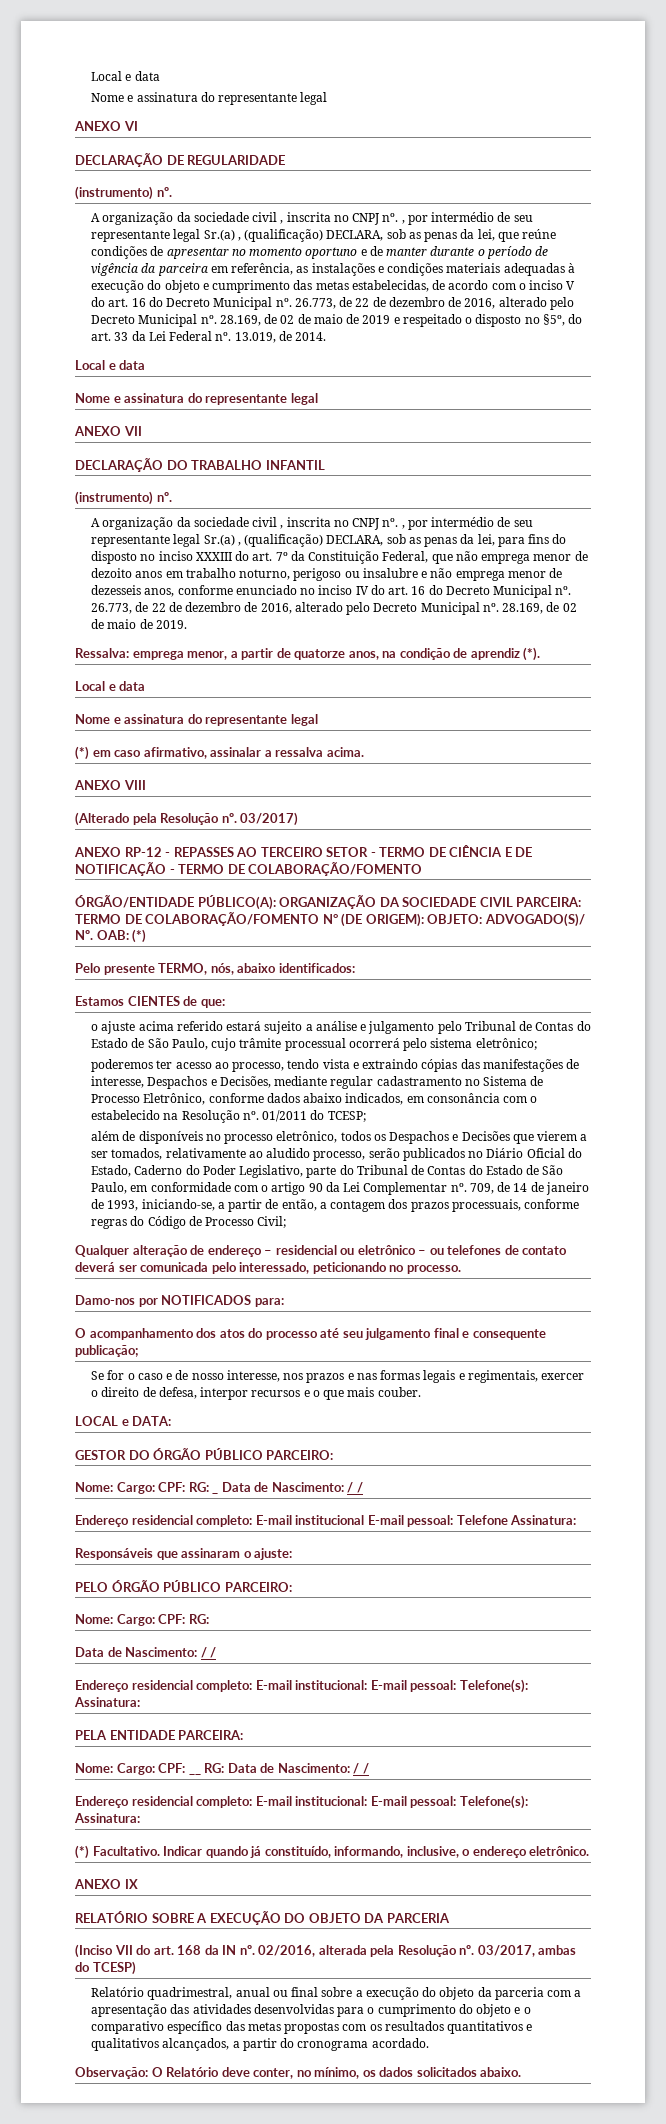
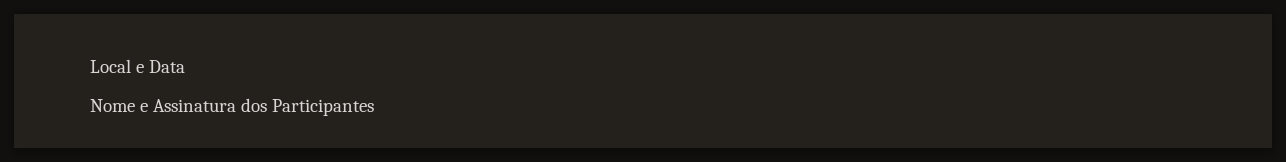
[91,71,160,81] [91,92,328,105] [74,121,138,131] [75,153,286,167] [75,186,172,200] [91,212,533,225] [91,229,557,242] [91,246,549,259] [91,263,575,276] [91,280,576,293] [91,297,574,310] [91,314,583,327] [91,331,327,343] [75,360,146,370] [75,393,318,405] [74,426,142,436] [75,458,325,472] [75,491,172,505] [91,517,533,530] [91,534,567,547] [91,551,588,564] [91,568,563,581] [91,585,572,598] [91,602,577,615] [91,619,187,629] [75,647,541,661] [75,681,146,691] [75,714,318,726] [75,746,364,760] [74,780,146,790] [75,812,299,826] [74,845,533,857] [75,862,423,876] [75,895,582,910] [75,912,585,927] [75,929,147,943] [75,963,355,975] [75,996,225,1008] [91,1021,591,1034] [91,1038,537,1051] [91,1059,580,1072] [91,1076,544,1089] [91,1093,538,1105] [91,1110,366,1123] [91,1131,588,1144] [91,1148,582,1161] [91,1165,564,1178] [91,1182,589,1195] [91,1199,580,1212] [91,1216,287,1229] [75,1245,568,1257] [75,1262,461,1274] [75,1295,284,1307] [75,1328,546,1340] [75,1345,139,1357] [91,1370,585,1383] [91,1387,421,1400] [75,1416,172,1426] [75,1448,334,1460] [75,1482,209,1494] [212,1492,219,1494] [221,1482,363,1493] [75,1515,577,1527] [75,1548,293,1560] [75,1580,292,1592] [75,1614,209,1626] [75,1647,217,1658] [75,1679,528,1693] [74,1697,140,1707] [75,1730,244,1740] [75,1763,186,1775] [188,1773,201,1775] [204,1763,369,1774] [75,1795,528,1809] [74,1813,140,1823] [75,1845,590,1859] [74,1879,138,1889] [75,1911,450,1925] [75,1944,577,1958] [75,1961,136,1975] [91,1987,582,2000] [91,2004,531,2017] [91,2021,533,2034] [91,2038,429,2051] [75,2067,522,2079] Local e data // Nome e assinatura do representante legal // ANEXO VI // DECLARAÇÃO DE REGULARIDADE // (instrumento) nº. // A organização da sociedade civil , inscrita no CNPJ nº. , por intermédio de seu representante legal Sr.(a) , (qualificação) DECLARA, sob as penas da lei, que reúne condições de apresentar no momento oportuno e de manter durante o período de vigência da parceira em referência, as instalações e condições materiais adequadas à execução do objeto e cumprimento das metas estabelecidas, de acordo com o inciso V do art. 16 do Decreto Municipal nº. 26.773, de 22 de dezembro de 2016, alterado pelo Decreto Municipal nº. 28.169, de 02 de maio de 2019 e respeitado o disposto no §5º, do art. 33 da Lei Federal nº. 13.019, de 2014. // Local e data // Nome e assinatura do representante legal // ANEXO VII // DECLARAÇÃO DO TRABALHO INFANTIL // (instrumento) nº. // A organização da sociedade civil , inscrita no CNPJ nº. , por intermédio de seu representante legal Sr.(a) , (qualificação) DECLARA, sob as penas da lei, para fins do disposto no inciso XXXIII do art. 7º da Constituição Federal, que não emprega menor de dezoito anos em trabalho noturno, perigoso ou insalubre e não emprega menor de dezesseis anos, conforme enunciado no inciso IV do art. 16 do Decreto Municipal nº. 26.773, de 22 de dezembro de 2016, alterado pelo Decreto Municipal nº. 28.169, de 02 de maio de 2019. // Ressalva: emprega menor, a partir de quatorze anos, na condição de aprendiz (*). // Local e data // Nome e assinatura do representante legal // (*) em caso afirmativo, assinalar a ressalva acima. // ANEXO VIII // (Alterado pela Resolução nº. 03/2017) // ANEXO RP-12 - REPASSES AO TERCEIRO SETOR - TERMO DE CIÊNCIA E DE NOTIFICAÇÃO - TERMO DE COLABORAÇÃO/FOMENTO // ÓRGÃO/ENTIDADE PÚBLICO(A): ORGANIZAÇÃO DA SOCIEDADE CIVIL PARCEIRA: TERMO DE COLABORAÇÃO/FOMENTO N° (DE ORIGEM): OBJETO: ADVOGADO(S)/ Nº. OAB: (*) // Pelo presente TERMO, nós, abaixo identificados: // Estamos CIENTES de que: // o ajuste acima referido estará sujeito a análise e julgamento pelo Tribunal de Contas do Estado de São Paulo, cujo trâmite processual ocorrerá pelo sistema eletrônico; // poderemos ter acesso ao processo, tendo vista e extraindo cópias das manifestações de interesse, Despachos e Decisões, mediante regular cadastramento no Sistema de Processo Eletrônico, conforme dados abaixo indicados, em consonância com o estabelecido na Resolução nº. 01/2011 do TCESP; // além de disponíveis no processo eletrônico, todos os Despachos e Decisões que vierem a ser tomados, relativamente ao aludido processo, serão publicados no Diário Oficial do Estado, Caderno do Poder Legislativo, parte do Tribunal de Contas do Estado de São Paulo, em conformidade com o artigo 90 da Lei Complementar nº. 709, de 14 de janeiro de 1993, iniciando-se, a partir de então, a contagem dos prazos processuais, conforme regras do Código de Processo Civil; // Qualquer alteração de endereço – residencial ou eletrônico – ou telefones de contato deverá ser comunicada pelo interessado, peticionando no processo. // Damo-nos por NOTIFICADOS para: // O acompanhamento dos atos do processo até seu julgamento final e consequente publicação; // Se for o caso e de nosso interesse, nos prazos e nas formas legais e regimentais, exercer o direito de defesa, interpor recursos e o que mais couber. // LOCAL e DATA: // GESTOR DO ÓRGÃO PÚBLICO PARCEIRO: // Nome: Cargo: CPF: RG: _ Data de Nascimento: / / // Endereço residencial completo: E-mail institucional E-mail pessoal: Telefone Assinatura: // Responsáveis que assinaram o ajuste: // PELO ÓRGÃO PÚBLICO PARCEIRO: // Nome: Cargo: CPF: RG: // Data de Nascimento: / / // Endereço residencial completo: E-mail institucional: E-mail pessoal: Telefone(s): Assinatura: // PELA ENTIDADE PARCEIRA: // Nome: Cargo: CPF: __ RG: Data de Nascimento: / / // Endereço residencial completo: E-mail institucional: E-mail pessoal: Telefone(s): Assinatura: // (*) Facultativo. Indicar quando já constituído, informando, inclusive, o endereço eletrônico. // ANEXO IX // RELATÓRIO SOBRE A EXECUÇÃO DO OBJETO DA PARCERIA // (Inciso VII do art. 168 da IN nº. 02/2016, alterada pela Resolução nº. 03/2017, ambas do TCESP) // Relatório quadrimestral, anual ou final sobre a execução do objeto da parceria com a apresentação das atividades desenvolvidas para o cumprimento do objeto e o comparativo específico das metas propostas com os resultados quantitativos e qualitativos alcançados, a partir do cronograma acordado. // Observação: O Relatório deve conter, no mínimo, os dados solicitados abaixo. -> [89,59,185,73] [89,98,375,116] Local e Data // Nome e Assinatura dos Participantes

